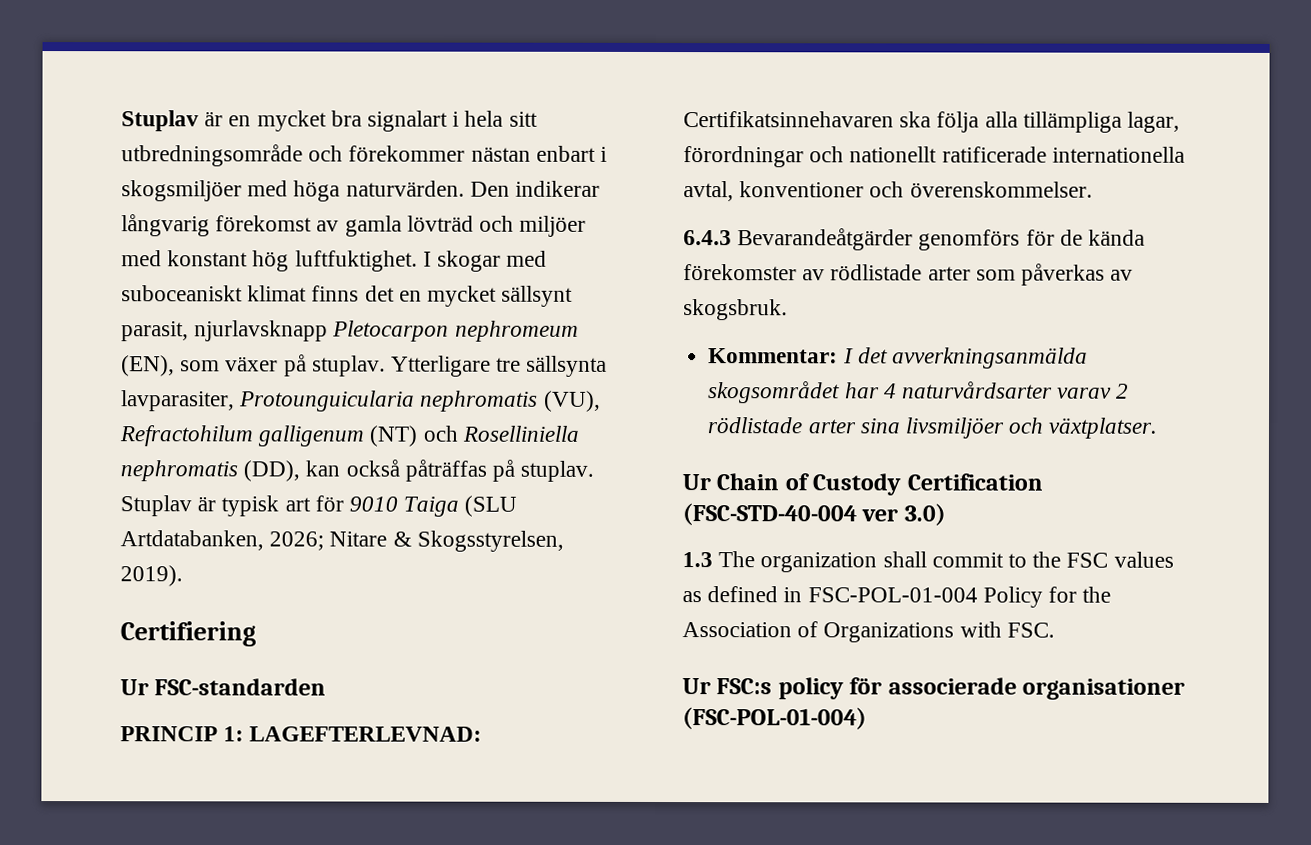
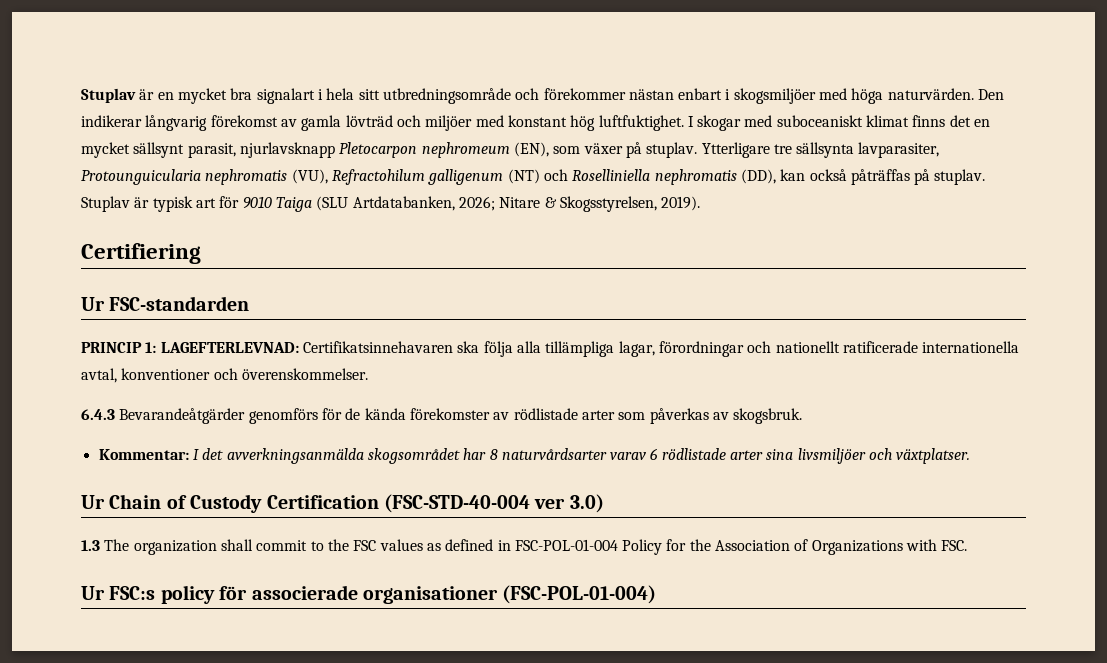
[883,383,897,399] 4 -> [489,449,498,460] 8
[1116,383,1130,399] 2 -> [650,448,659,460] 6

